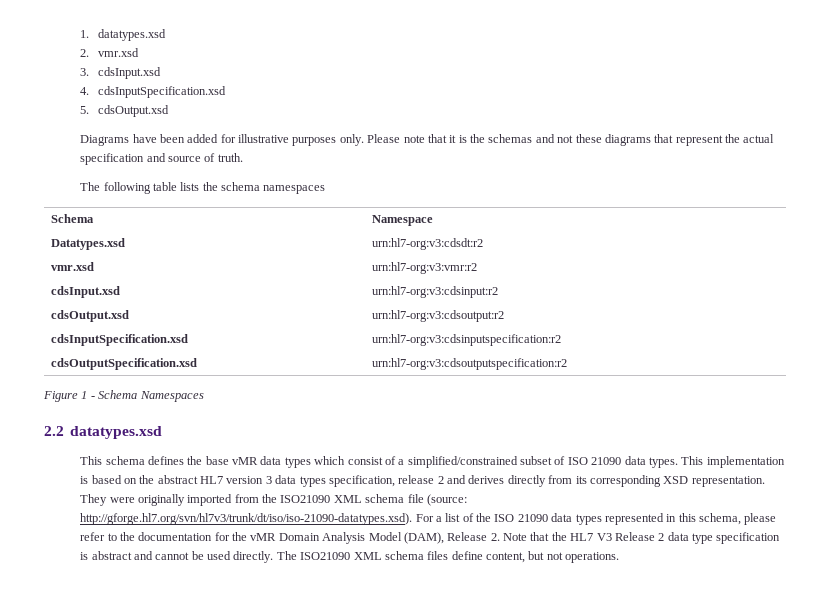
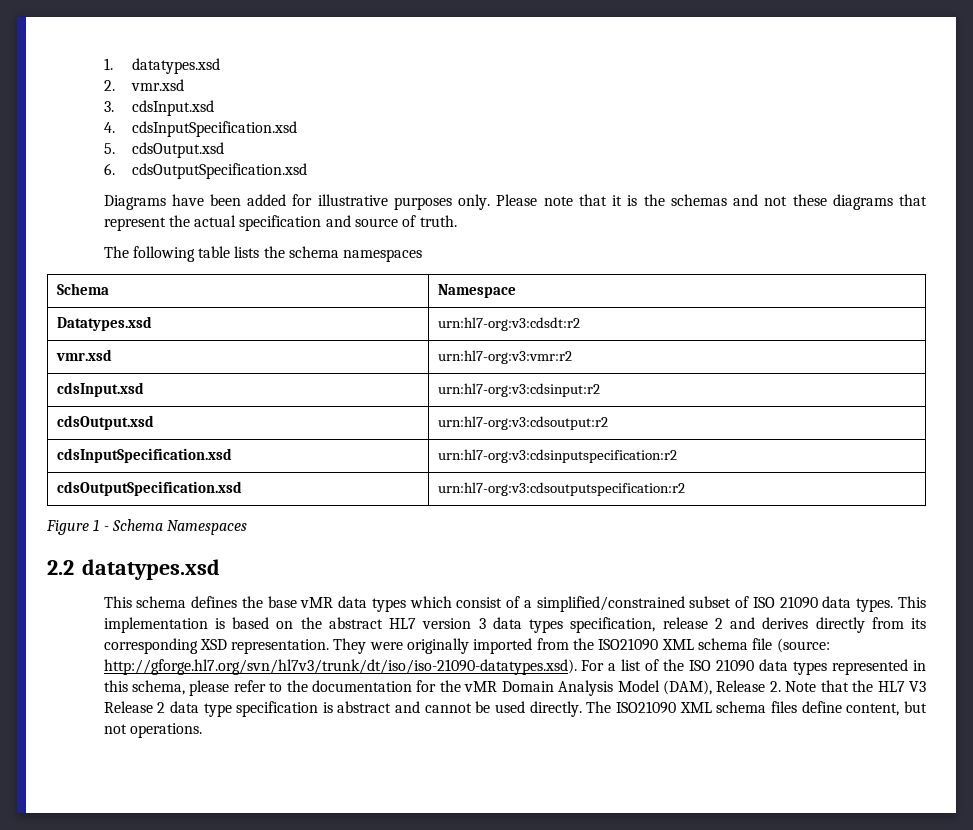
(170, 111) none -> [103,163,307,179] // 6. cdsOutputSpecification.xsd

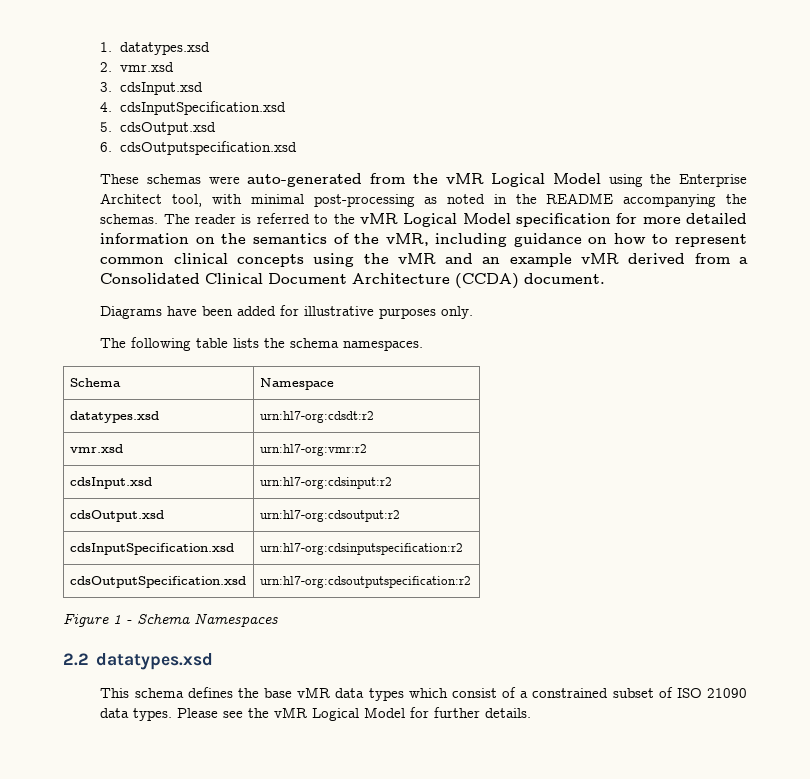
[131,163,307,179] cdsOutputSpecification.xsd -> [119,141,297,155] [100,173,748,187] [100,193,747,207] [100,213,748,227] [100,233,748,247] [100,253,749,267] [100,273,606,289] cdsOutputspecification.xsd // These schemas were auto-generated from the vMR Logical Model using the Enterprise Architect tool, with minimal post-processing as noted in the README accompanying the schemas. The reader is referred to the vMR Logical Model specification for more detailed information on the semantics of the vMR, including guidance on how to represent common clinical concepts using the vMR and an example vMR derived from a Consolidated Clinical Document Architecture (CCDA) document.
[496,194,927,210] [103,215,457,231] Please note that it is the schemas and not these diagrams that represent the actual specification and source of truth. -> (474, 312) none
[343,249,423,262] namespaces -> [343,340,424,351] namespaces.
[56,316,152,331] [437,317,580,331] Datatypes.xsd | urn:hl7-org:v3:cdsdt:r2 -> [69,411,159,423] [259,411,374,423] datatypes.xsd | urn:hl7-org:cdsdt:r2
[437,350,572,364] urn:hl7-org:v3:vmr:r2 -> [259,444,367,456] urn:hl7-org:vmr:r2
[437,383,600,397] urn:hl7-org:v3:cdsinput:r2 -> [259,477,392,489] urn:hl7-org:cdsinput:r2
[437,416,608,430] urn:hl7-org:v3:cdsoutput:r2 -> [259,510,400,522] urn:hl7-org:cdsoutput:r2
[437,449,677,463] urn:hl7-org:v3:cdsinputspecification:r2 -> [259,543,463,555] urn:hl7-org:cdsinputspecification:r2
[437,482,685,496] urn:hl7-org:v3:cdsoutputspecification:r2 -> [259,576,471,588] urn:hl7-org:cdsoutputspecification:r2
[536,596,685,612] simplified/constrained -> [532,688,609,698] constrained
[898,596,927,608] [103,617,927,633] [103,638,830,654] [103,659,926,675] [103,680,927,696] [103,701,927,717] [103,723,202,738] This implementation is based on the abstract HL7 version 3 data types specification, release 2 and derives directly from its corresponding XSD representation. They were originally imported from the ISO21090 XML schema file (source: http://gforge.hl7.org/svn/hl7v3/trunk/dt/iso/iso-21090-datatypes.xsd). For a list of the ISO 21090 data types represented in this schema, please refer to the documentation for the vMR Domain Analysis Model (DAM), Release 2. Note that the HL7 V3 Release 2 data type specification is abstract and cannot be used directly. The ISO21090 XML schema files define content, but not operations. -> [177,707,532,721] Please see the vMR Logical Model for further details.

